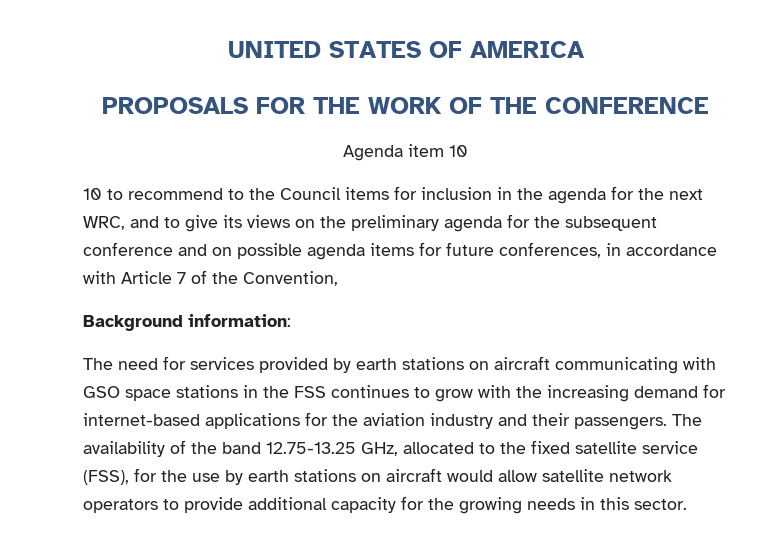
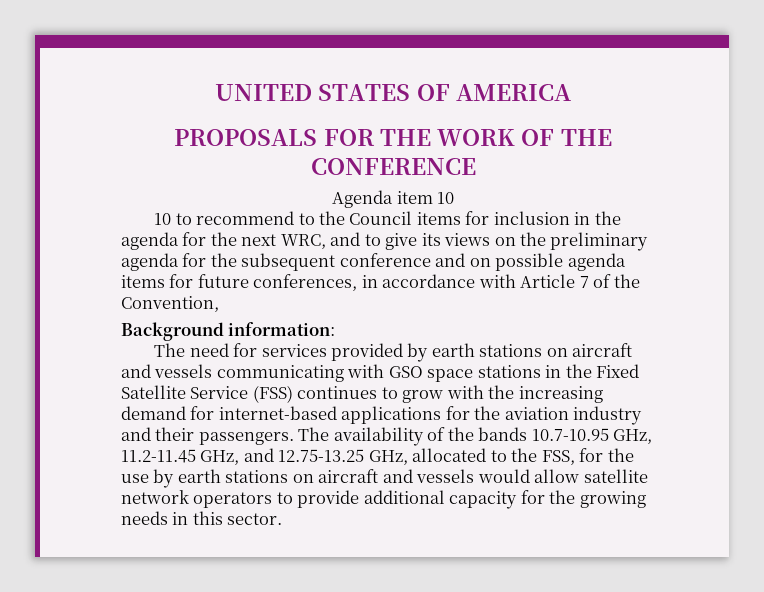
(550, 363) none -> [121,364,213,378] and vessels
[294,386,326,398] FSS -> [596,364,640,378] [121,385,293,403] Fixed Satellite Service (FSS)
[222,442,261,454] band -> [478,427,653,444] [121,448,274,465] bands 10.7-10.95 GHz, 11.2-11.45 GHz, and
[531,440,698,454] [83,470,129,485] fixed satellite service (FSS), -> [541,450,575,465] FSS,
(442, 475) none -> [382,469,475,483] and vessels

